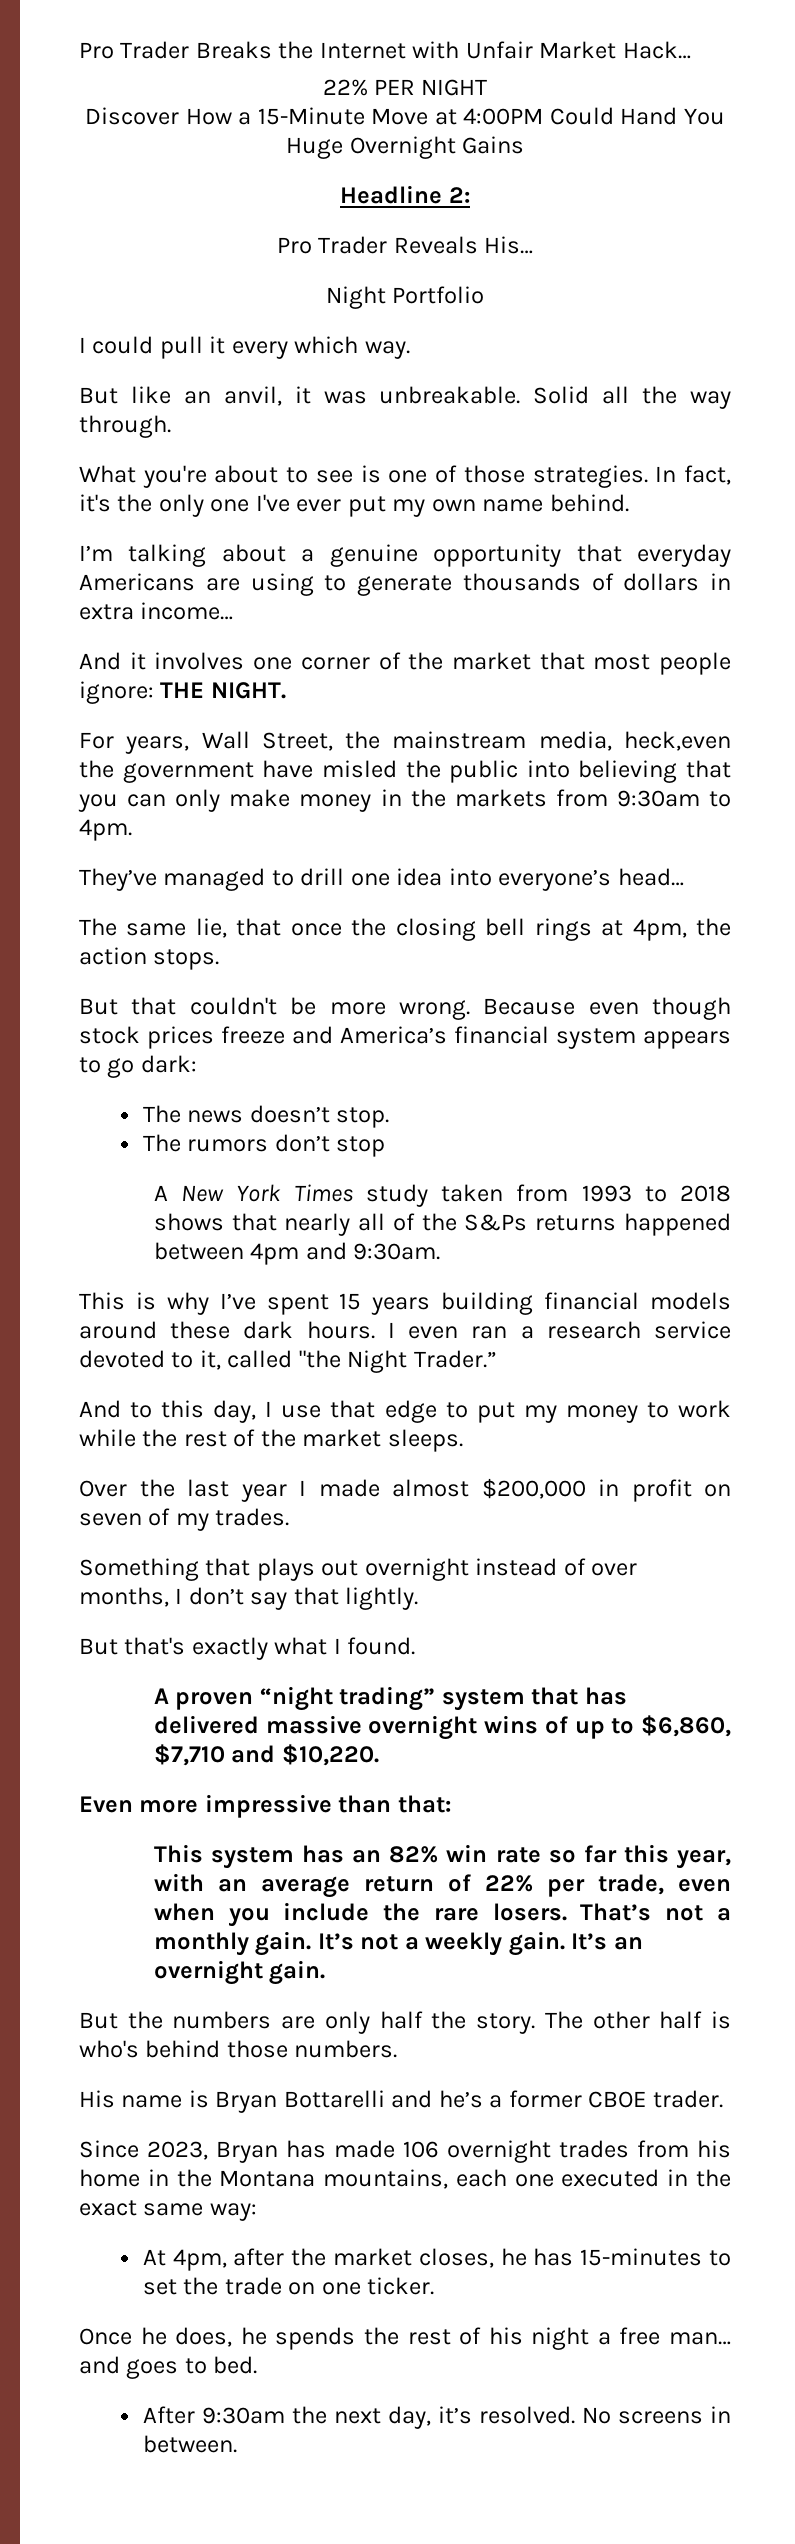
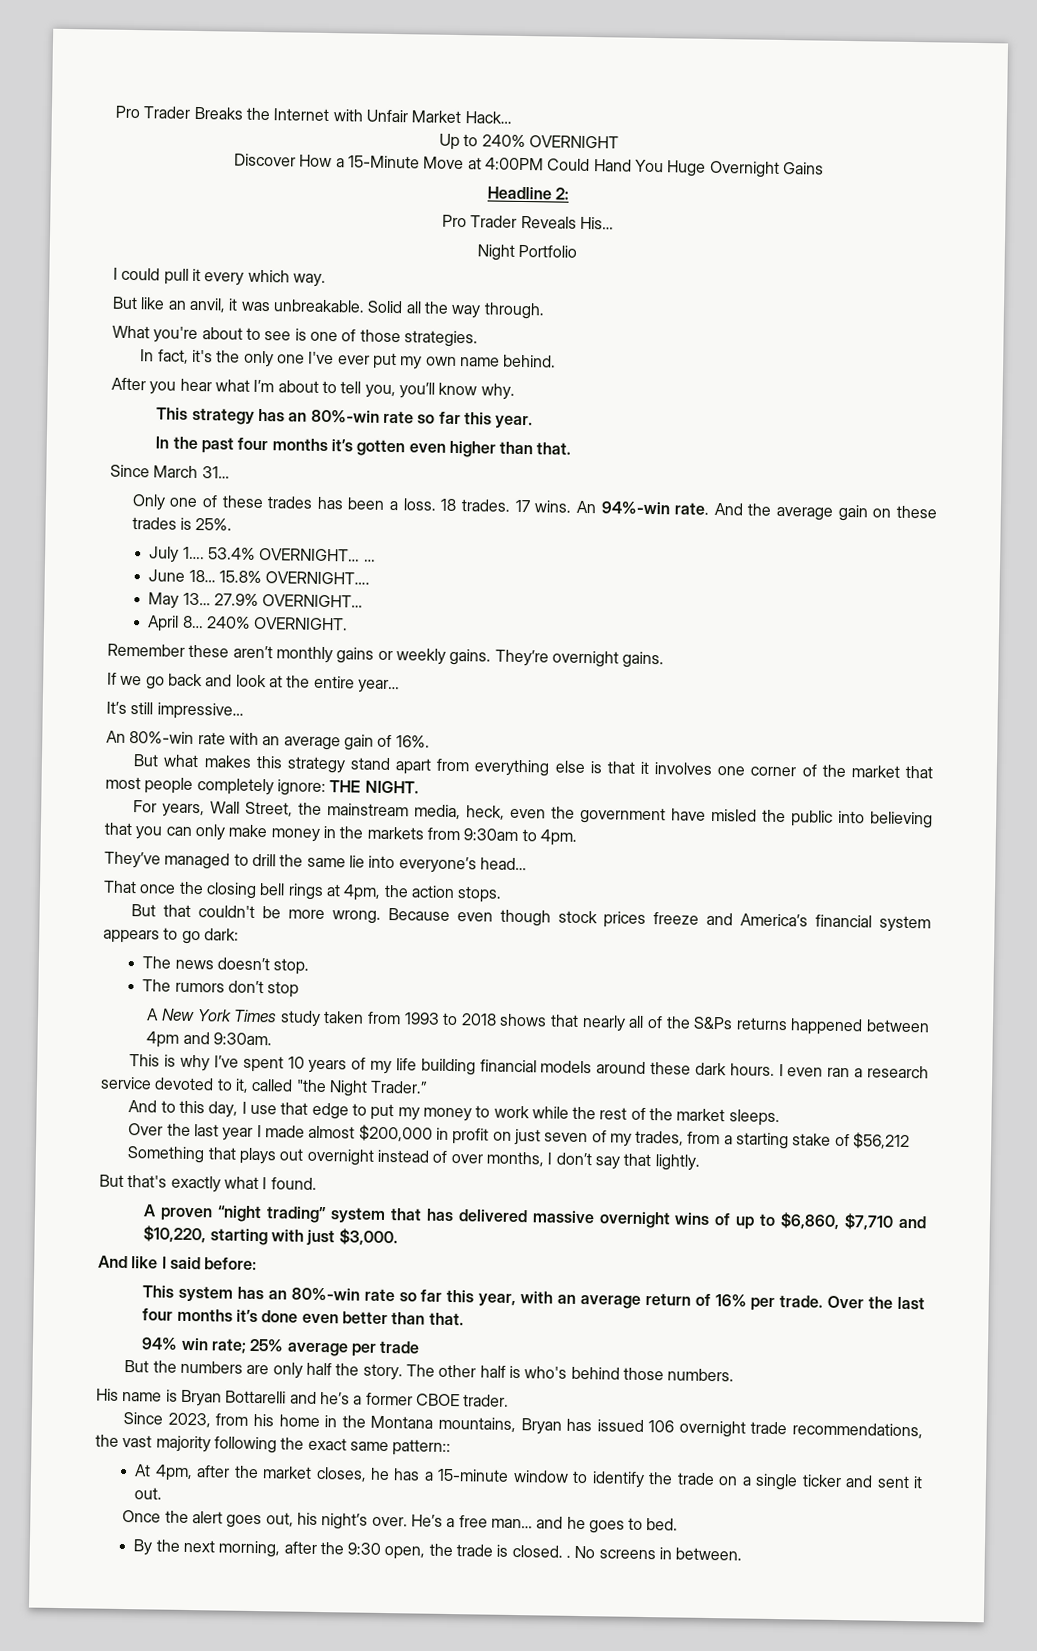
[322,79,488,96] 22% PER NIGHT -> [439,133,619,151] Up to 240% OVERNIGHT
(648, 476) none -> (478, 339) //
[79,544,731,567] [79,573,731,596] [79,602,234,620] [79,652,121,670] I’m talking about a genuine opportunity that everyday Americans are using to generate thousands of dollars in extra income… // And -> [111,377,515,400] [156,407,534,429] [155,436,572,458] [110,464,230,479] [131,494,938,522] [131,517,233,531] [148,546,376,563] [148,569,371,585] [148,592,364,609] [147,615,349,632] [107,643,665,669] [107,672,400,694] [106,701,244,720] [106,730,430,751] [133,754,635,777] After you hear what I’m about to tell you, you’ll know why. // This strategy has an 80%-win rate so far this year. // In the past four months it’s gotten even higher than that. // Since March 31… // Only one of these trades has been a loss. 18 trades. 17 wins. An 94%-win rate. And the average gain on these trades is 25%. // July 1…. 53.4% OVERNIGHT… … // June 18… 15.8% OVERNIGHT…. // May 13… 27.9% OVERNIGHT… // April 8… 240% OVERNIGHT. // Remember these aren’t monthly gains or weekly gains. They’re overnight gains. // If we go back and look at the entire year… // It’s still impressive… // An 80%-win rate with an average gain of 16%. // But what makes this strategy stand apart from everything else is that
(731, 663) none -> [196,778,274,796] completely
[624,731,731,751] heck,even -> [466,805,547,820] heck, even
[350,868,443,886] one idea -> [279,854,365,868] the same lie
[79,918,282,938] The same lie, that -> [103,880,137,894] That
[339,1293,431,1315] 15 years -> [287,1056,417,1075] 10 years of my life
(731, 1490) none -> [513,1128,541,1146] just
[215,1508,290,1526] trades. -> [635,1130,911,1150] trades, from a starting stake of $56,212
[281,1744,379,1766] [79,1794,451,1818] $10,220. // Even more impressive than that: -> [143,1225,398,1247] [98,1255,258,1271] $10,220, starting with just $3,000. // And like I said before:
[389,1844,488,1863] 82% win -> [290,1287,360,1301] 80%-win
[484,1874,731,1897] [153,1902,731,1927] [153,1931,643,1956] [153,1960,326,1985] 22% per trade, even when you include the rare losers. That’s not a monthly gain. It’s not a weekly gain. It’s an overnight gain. -> [714,1294,925,1312] [142,1308,464,1326] [141,1337,421,1357] 16% per trade. Over the last four months it’s done even better than that. // 94% win rate; 25% average per trade
[216,2140,629,2163] Bryan has made 106 overnight trades -> (211, 1420) none
[455,2169,689,2187] each one executed in -> [520,1418,923,1439] [95,1434,277,1454] Bryan has issued 106 overnight trade recommendations, the vast majority following
[209,2203,257,2221] way: -> [392,1439,452,1457] pattern::
[580,2248,731,2266] [142,2277,435,2295] [79,2327,590,2350] 15-minutes to set the trade on one ticker. // Once he does, he spends the rest of his night -> [423,1468,924,1491] [134,1487,163,1500] [122,1509,443,1530] a 15-minute window to identify the trade on a single ticker and sent it out. // Once the alert goes out, his night’s over. He’s
(120, 2365) none -> [566,1516,586,1530] he
[142,2406,575,2429] After 9:30am the next day, it’s resolved. -> [133,1539,572,1560] By the next morning, after the 9:30 open, the trade is closed. .

